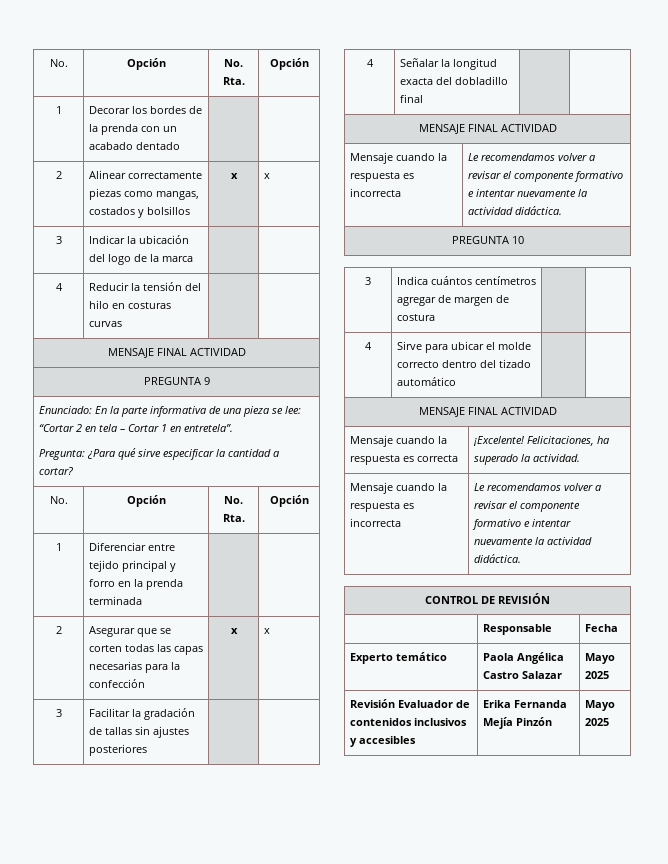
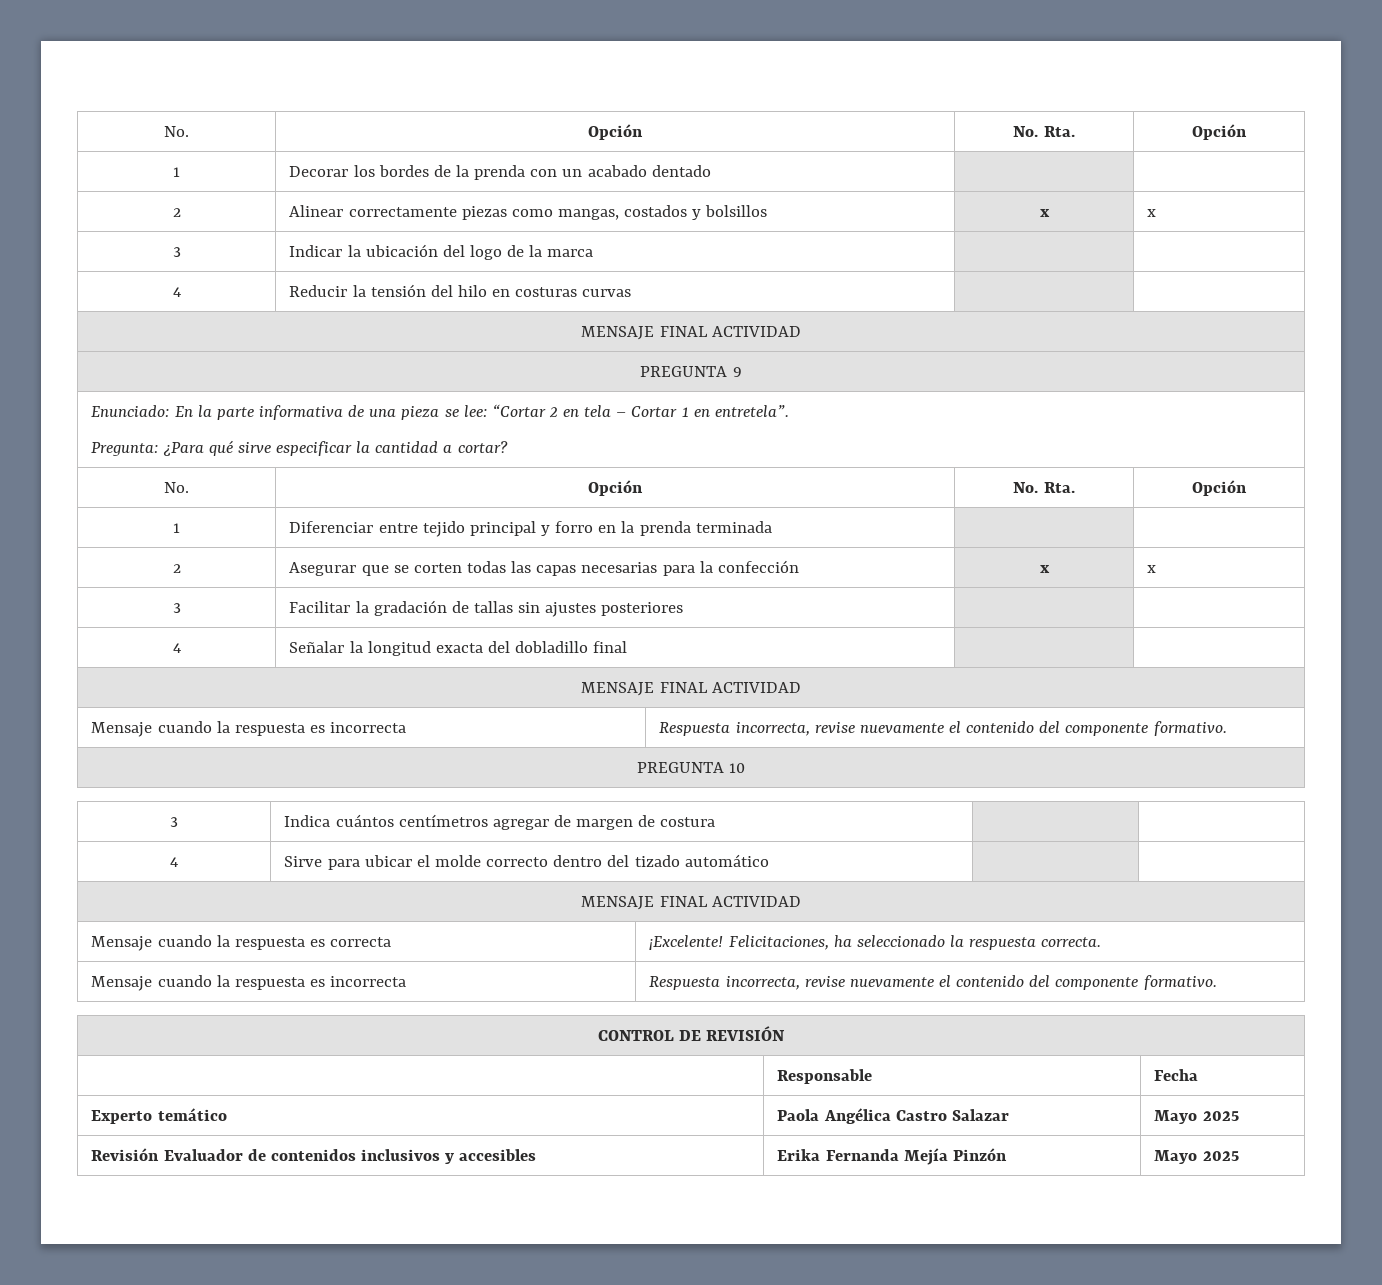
[467,153,596,161] [467,171,623,182] [467,189,588,197] [467,206,562,215] Le recomendamos volver a revisar el componente formativo e intentar nuevamente la actividad didáctica. -> [659,721,1227,736] Respuesta incorrecta, revise nuevamente el contenido del componente formativo.
[473,454,580,465] [349,482,447,494] [349,502,414,512] [349,518,401,527] [473,483,602,491] [473,501,580,512] [471,519,571,530] [473,537,592,545] [473,554,521,563] superado la actividad. // Mensaje cuando la respuesta es incorrecta | Le recomendamos volver a revisar el componente formativo e intentar nuevamente la actividad didáctica. -> [856,935,1102,950] [91,975,407,991] [649,975,1217,990] seleccionado la respuesta correcta. // Mensaje cuando la respuesta es incorrecta | Respuesta incorrecta, revise nuevamente el contenido del componente formativo.

